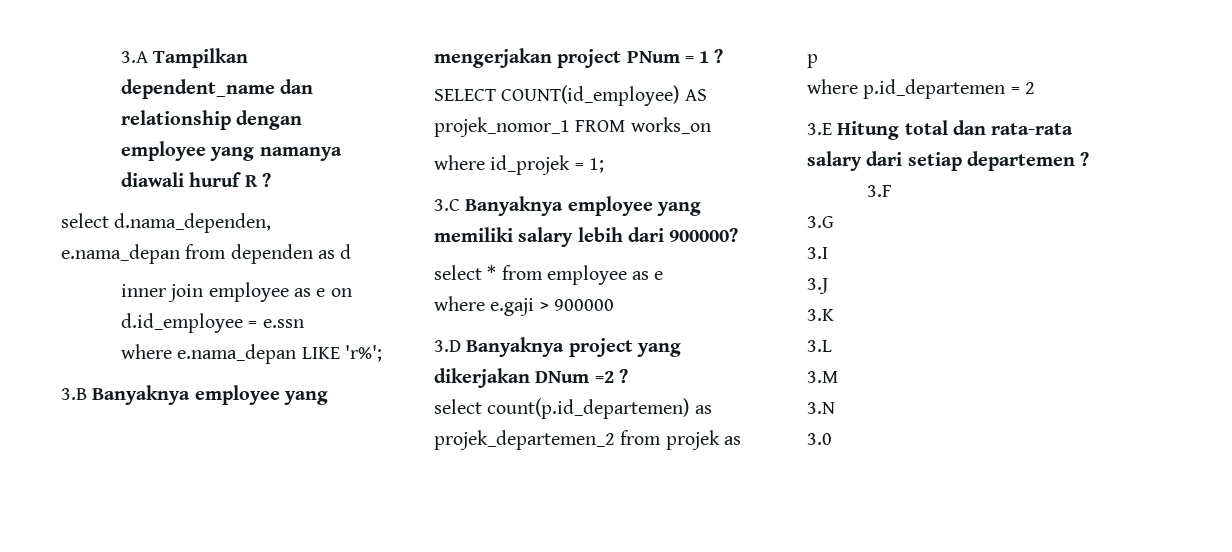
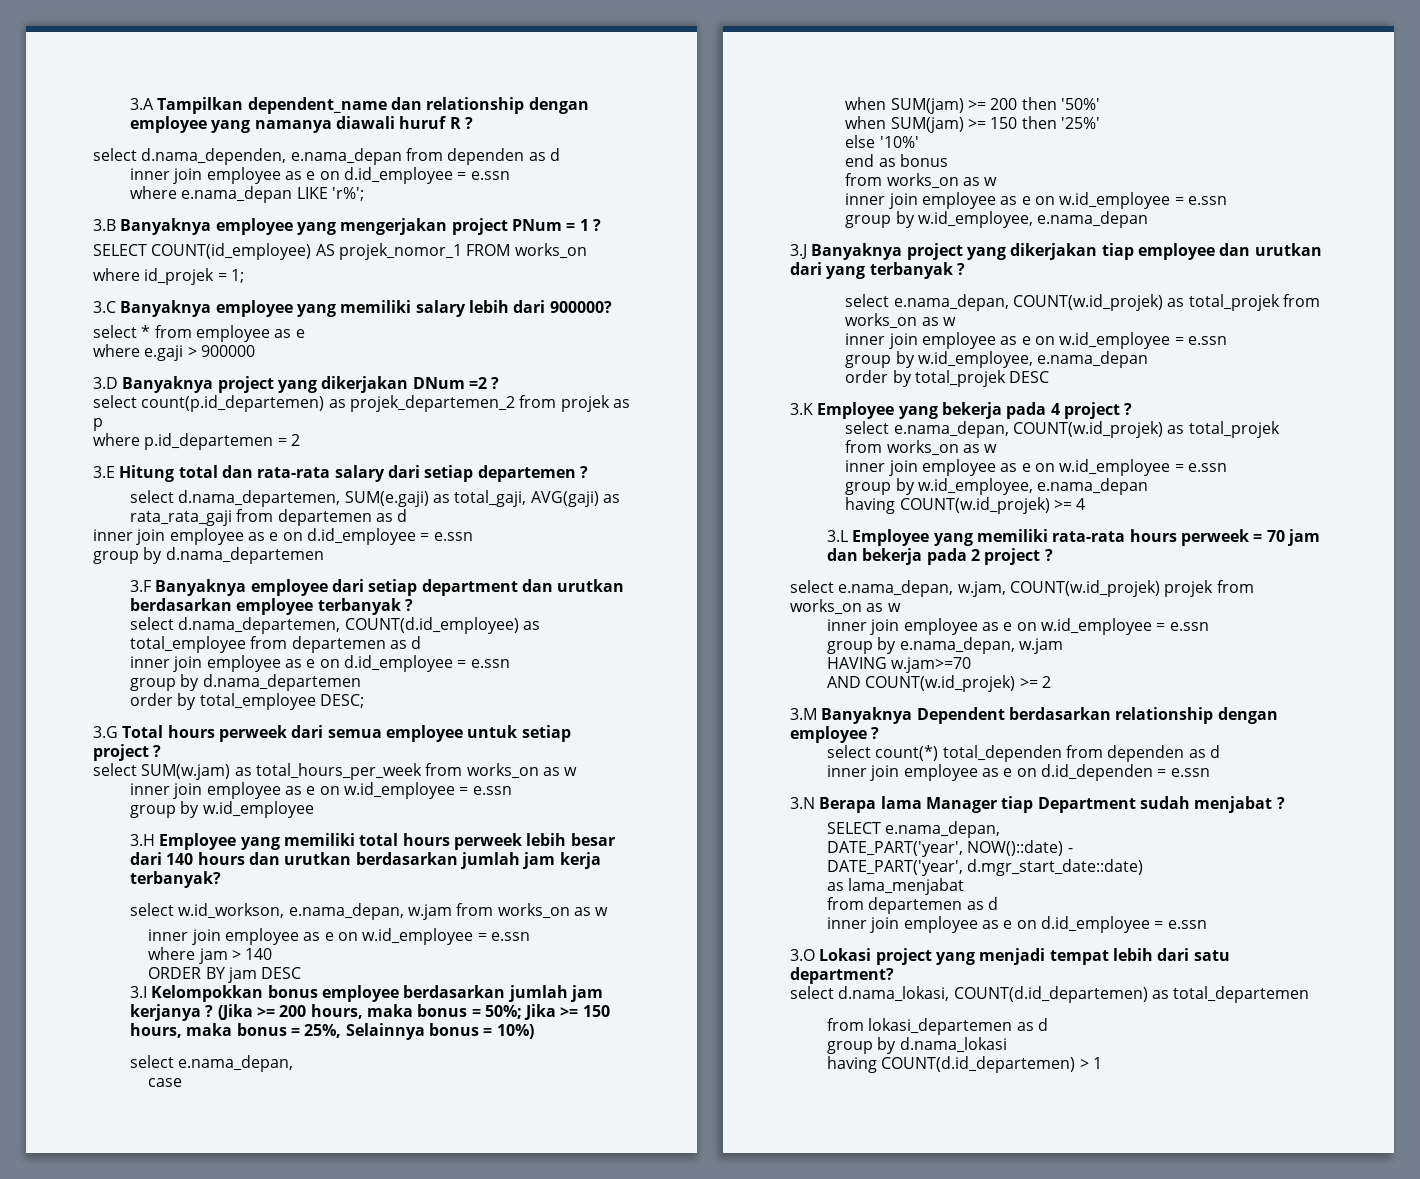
[867,185,893,197] [807,216,834,228] [807,247,828,259] [807,278,828,294] [807,309,834,321] [807,340,832,352] [807,371,838,383] [807,402,835,414] [807,433,832,445] 3.F // 3.G // 3.I // 3.J // 3.K // 3.L // 3.M // 3.N // 3.0 -> [129,490,620,507] [129,509,408,526] [93,528,473,545] [93,547,324,564] [129,579,625,596] [129,598,413,615] [129,617,540,634] [129,636,422,653] [129,655,510,672] [129,674,361,691] [129,693,364,710] [93,725,571,742] [93,744,162,761] [93,763,578,780] [129,782,512,799] [129,801,314,818] [129,833,615,850] [129,852,601,869] [129,871,221,888] [129,903,609,920] [148,928,530,945] [148,947,273,964] [148,967,302,983] [129,985,603,1002] [129,1004,610,1021] [129,1023,534,1040] [129,1055,294,1072] [148,1078,183,1087] [845,97,1101,114] [845,116,1101,133] [845,135,919,148] [845,154,949,167] [845,173,998,189] [845,192,1227,209] [845,211,1149,228] [790,243,1322,260] [790,262,965,279] [845,294,1321,311] [845,313,957,329] [845,332,1227,349] [845,351,1149,368] [845,370,1050,387] [790,402,1133,419] [845,421,1280,438] [845,440,998,456] [845,459,1227,476] [845,478,1149,495] [845,497,1086,514] [826,529,1320,546] [826,548,1053,565] [790,580,1254,597] [790,599,901,615] [826,618,1209,635] [826,637,1063,654] [826,657,972,673] [826,675,1051,692] [790,707,1278,724] [790,726,880,743] [826,745,1220,762] [826,764,1210,781] [790,796,1285,813] [826,821,1001,838] [826,840,1073,857] [826,859,1144,876] [826,878,965,895] [826,897,998,914] [826,916,1207,933] [790,948,1230,965] [790,967,894,984] [790,986,1310,1003] [826,1018,1048,1035] [826,1037,1007,1054] [826,1056,1102,1073] select d.nama_departemen, SUM(e.gaji) as total_gaji, AVG(gaji) as rata_rata_gaji from departemen as d // inner join employee as e on d.id_employee = e.ssn // group by d.nama_departemen // 3.F Banyaknya employee dari setiap department dan urutkan berdasarkan employee terbanyak ? // select d.nama_departemen, COUNT(d.id_employee) as total_employee from departemen as d // inner join employee as e on d.id_employee = e.ssn // group by d.nama_departemen // order by total_employee DESC; // 3.G Total hours perweek dari semua employee untuk setiap project ? // select SUM(w.jam) as total_hours_per_week from works_on as w // inner join employee as e on w.id_employee = e.ssn // group by w.id_employee // 3.H Employee yang memiliki total hours perweek lebih besar dari 140 hours dan urutkan berdasarkan jumlah jam kerja terbanyak? // select w.id_workson, e.nama_depan, w.jam from works_on as w // inner join employee as e on w.id_employee = e.ssn // where jam > 140 // ORDER BY jam DESC // 3.I Kelompokkan bonus employee berdasarkan jumlah jam kerjanya ? (Jika >= 200 hours, maka bonus = 50%; Jika >= 150 hours, maka bonus = 25%, Selainnya bonus = 10%) // select e.nama_depan, // case // when SUM(jam) >= 200 then '50%' // when SUM(jam) >= 150 then '25%' // else '10%' // end as bonus // from works_on as w // inner join employee as e on w.id_employee = e.ssn // group by w.id_employee, e.nama_depan // 3.J Banyaknya project yang dikerjakan tiap employee dan urutkan dari yang terbanyak ? // select e.nama_depan, COUNT(w.id_projek) as total_projek from works_on as w // inner join employee as e on w.id_employee = e.ssn // group by w.id_employee, e.nama_depan // order by total_projek DESC // 3.K Employee yang bekerja pada 4 project ? // select e.nama_depan, COUNT(w.id_projek) as total_projek // from works_on as w // inner join employee as e on w.id_employee = e.ssn // group by w.id_employee, e.nama_depan // having COUNT(w.id_projek) >= 4 // 3.L Employee yang memiliki rata-rata hours perweek = 70 jam dan bekerja pada 2 project ? // select e.nama_depan, w.jam, COUNT(w.id_projek) projek from works_on as w // inner join employee as e on w.id_employee = e.ssn // group by e.nama_depan, w.jam // HAVING w.jam>=70 // AND COUNT(w.id_projek) >= 2 // 3.M Banyaknya Dependent berdasarkan relationship dengan employee ? // select count(*) total_dependen from dependen as d // inner join employee as e on d.id_dependen = e.ssn // 3.N Berapa lama Manager tiap Department sudah menjabat ? // SELECT e.nama_depan, // DATE_PART('year', NOW()::date) - // DATE_PART('year', d.mgr_start_date::date) // as lama_menjabat // from departemen as d // inner join employee as e on d.id_employee = e.ssn // 3.O Lokasi project yang menjadi tempat lebih dari satu department? // select d.nama_lokasi, COUNT(d.id_departemen) as total_departemen // from lokasi_departemen as d // group by d.nama_lokasi // having COUNT(d.id_departemen) > 1

